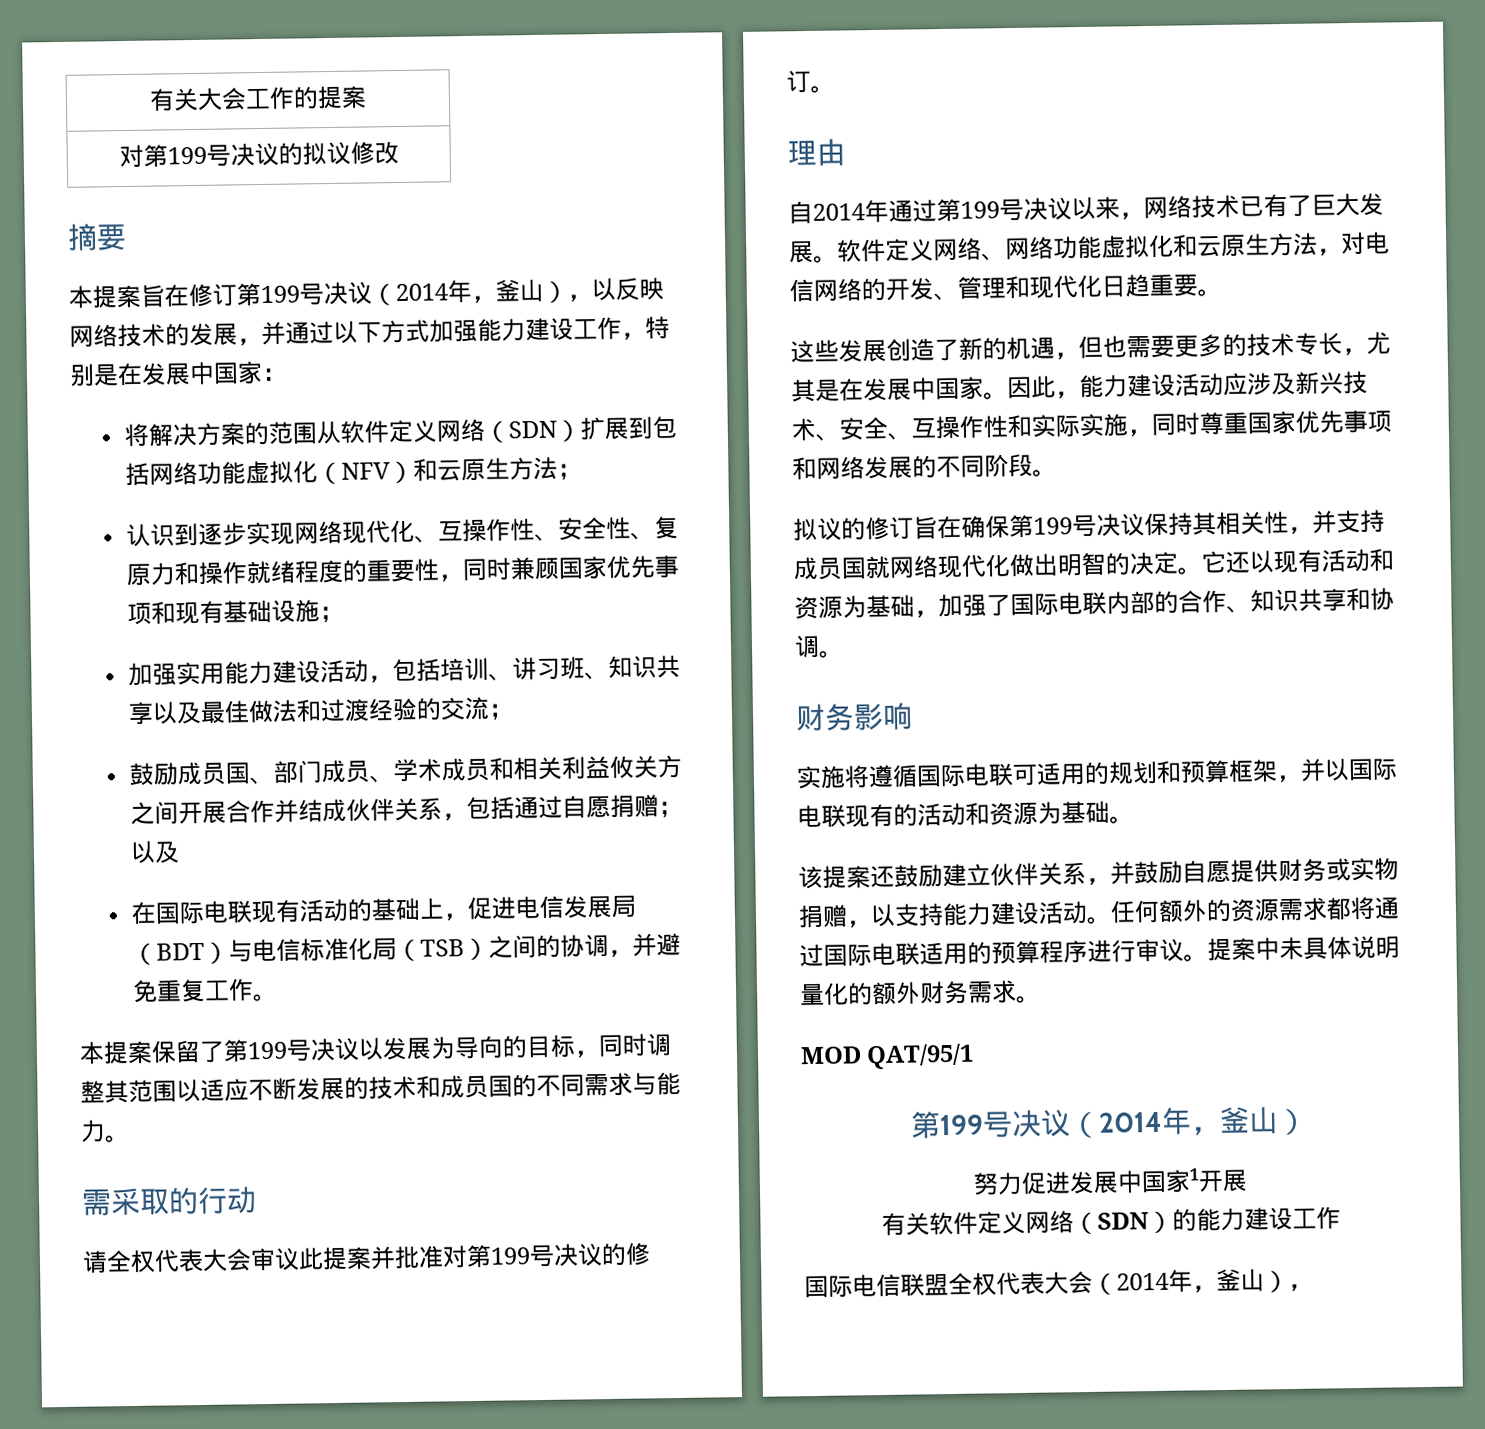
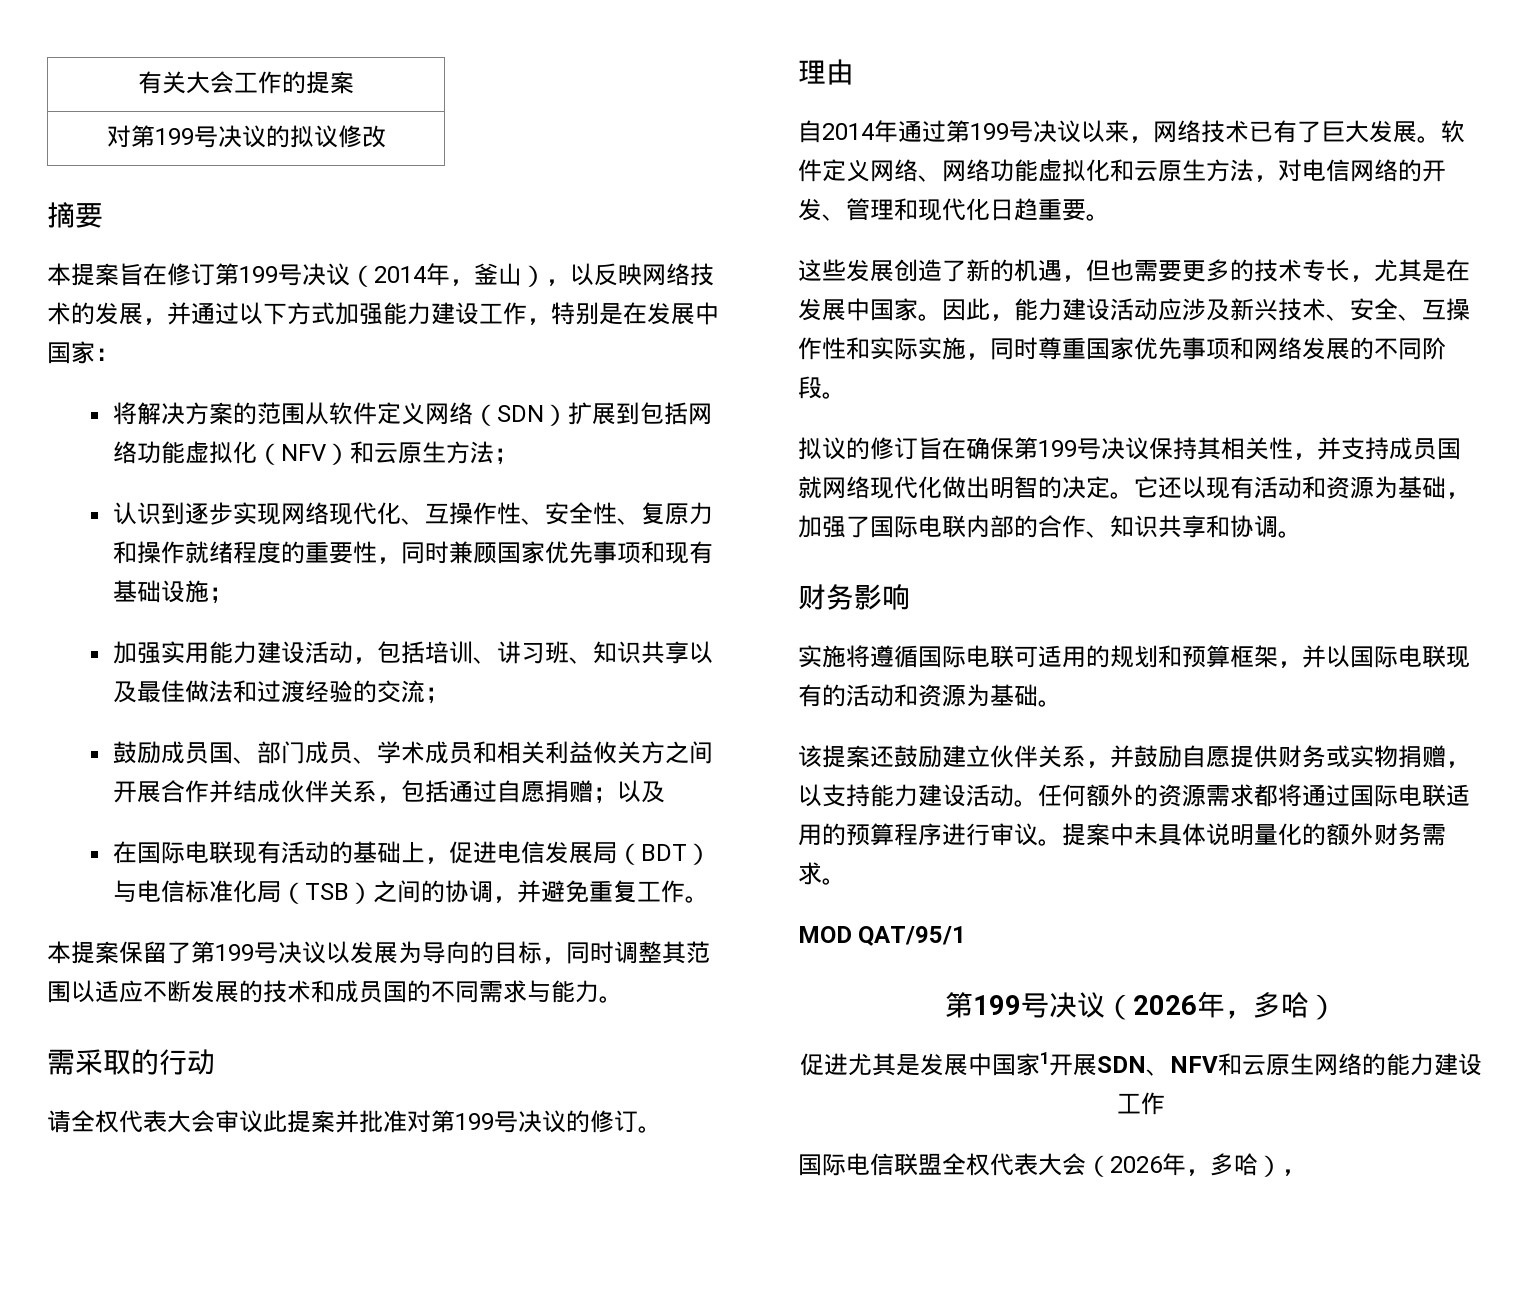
[1098,1106,1308,1136] [972,1171,1071,1196] 2014年，釜山） // 努力促进 -> [1132,991,1337,1020] [799,1053,920,1076] 2026年，多哈） // 促进尤其是
[880,1210,1173,1237] // 有关软件定义网络（SDN） -> [1096,1053,1362,1076] SDN、NFV和云原生网络
[1116,1268,1265,1293] 2014年，釜山 -> [1110,1153,1258,1176] 2026年，多哈

